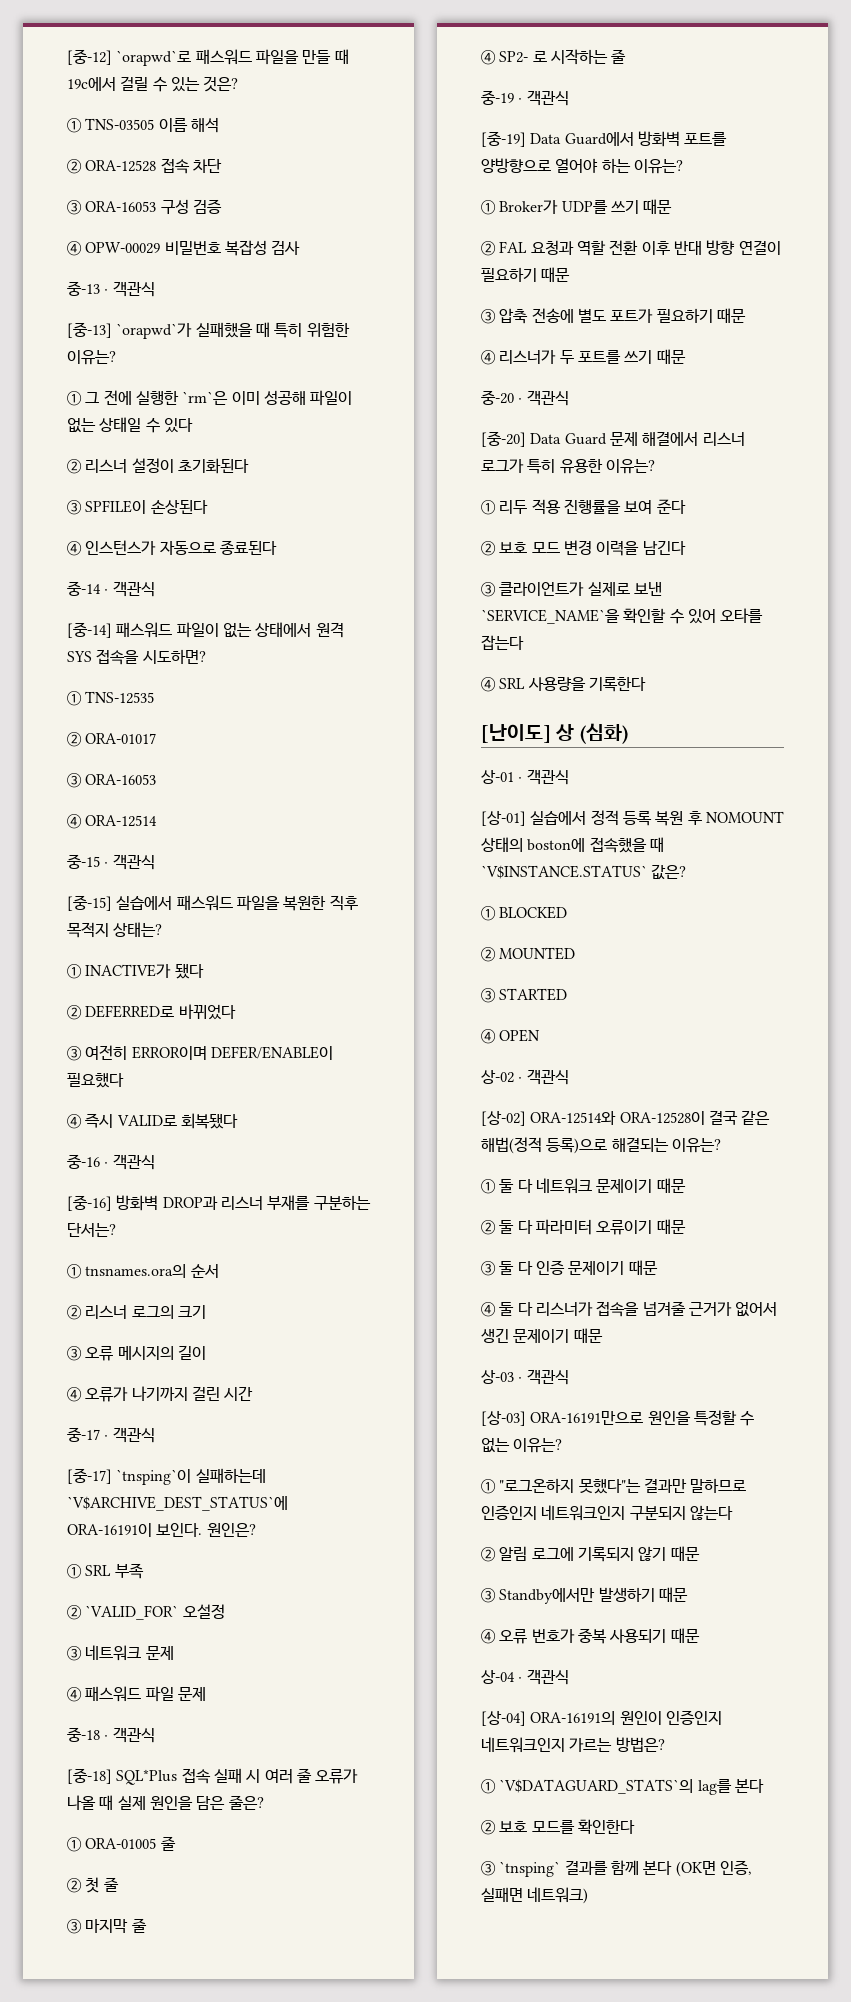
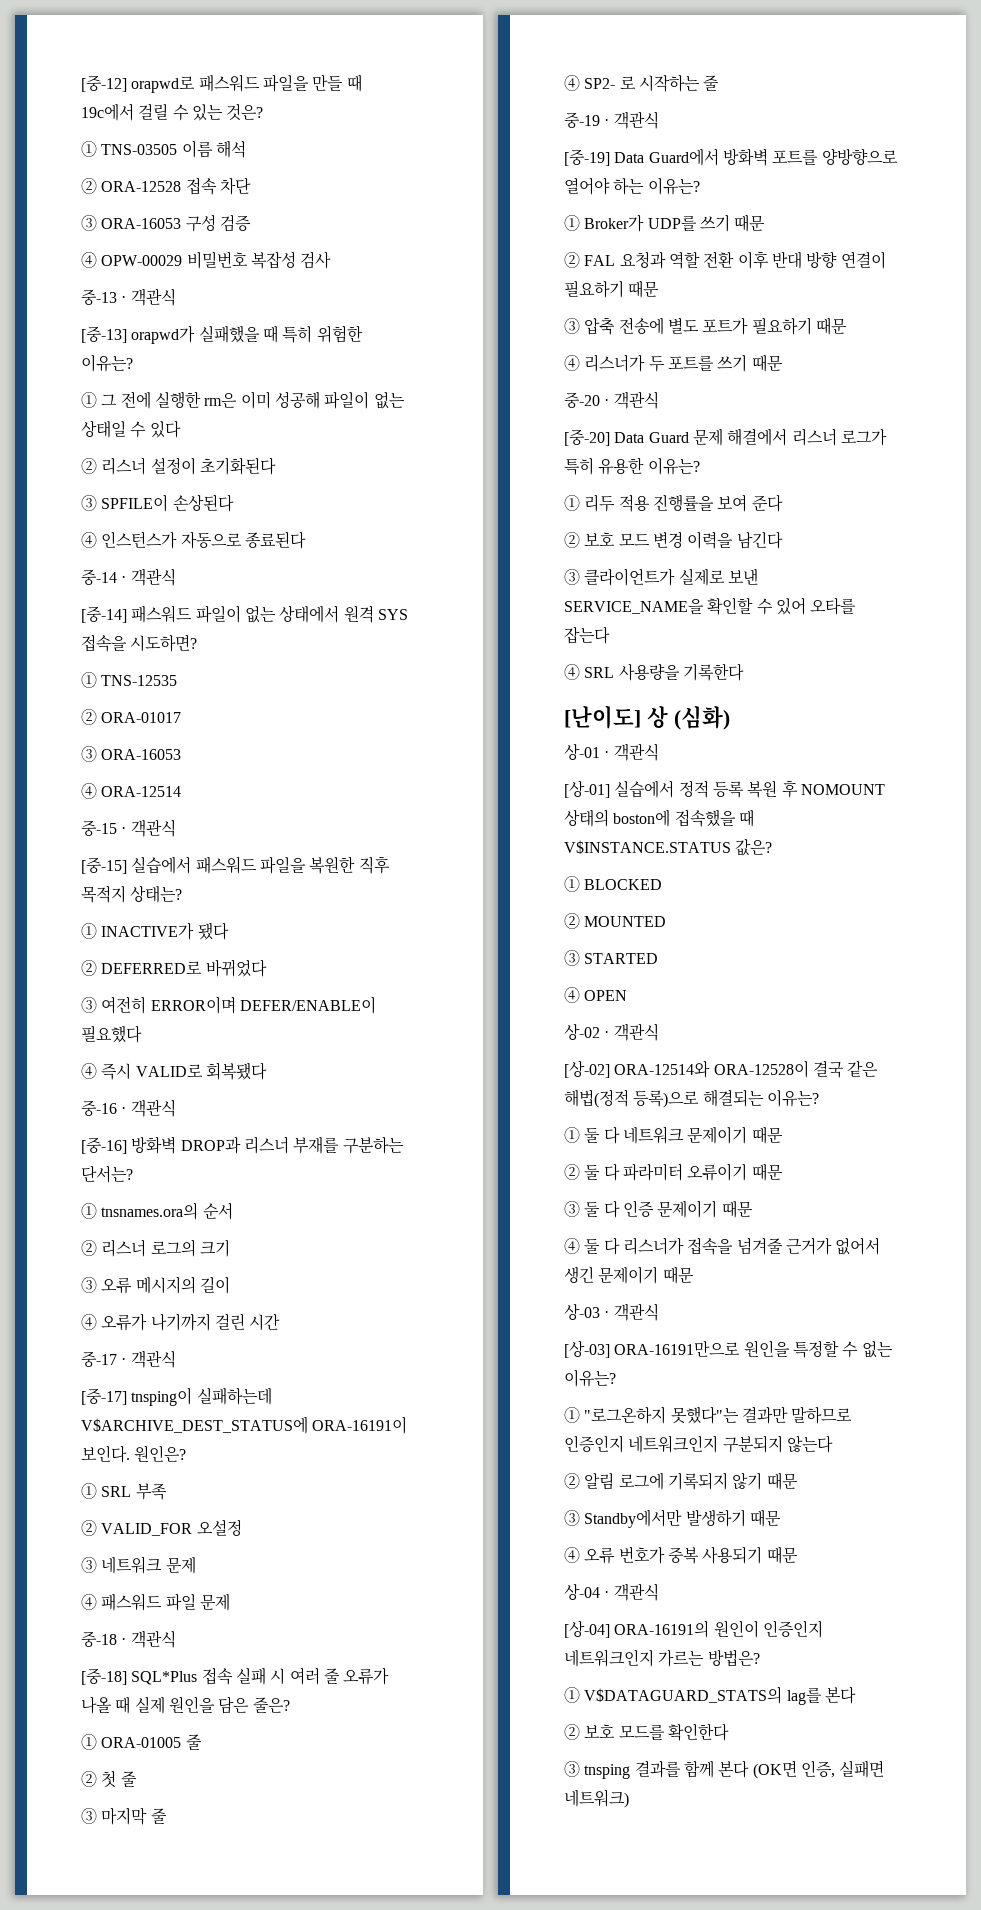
[116,50,192,66] `orapwd`로 -> [131,76,196,93] orapwd로
[116,323,193,339] `orapwd`가 -> [131,325,196,344] orapwd가
[182,391,229,405] `rm`은 -> [204,393,238,408] rm은
[116,1468,266,1485] [67,1496,288,1511] `tnsping`이 실패하는데 `V$ARCHIVE_DEST_STATUS`에 -> [131,1387,272,1406] [81,1416,308,1434] tnsping이 실패하는데 V$ARCHIVE_DEST_STATUS에
[85,1605,179,1620] `VALID_FOR` -> [101,1523,193,1536] VALID_FOR
[481,609,620,624] `SERVICE_NAME`을 -> [564,599,704,614] SERVICE_NAME을
[481,865,647,879] `V$INSTANCE.STATUS` -> [564,840,731,854] V$INSTANCE.STATUS
[499,1779,694,1794] `V$DATAGUARD_STATS`의 -> [584,1686,783,1704] V$DATAGUARD_STATS의
[499,1861,561,1877] `tnsping` -> [584,1764,631,1779] tnsping

